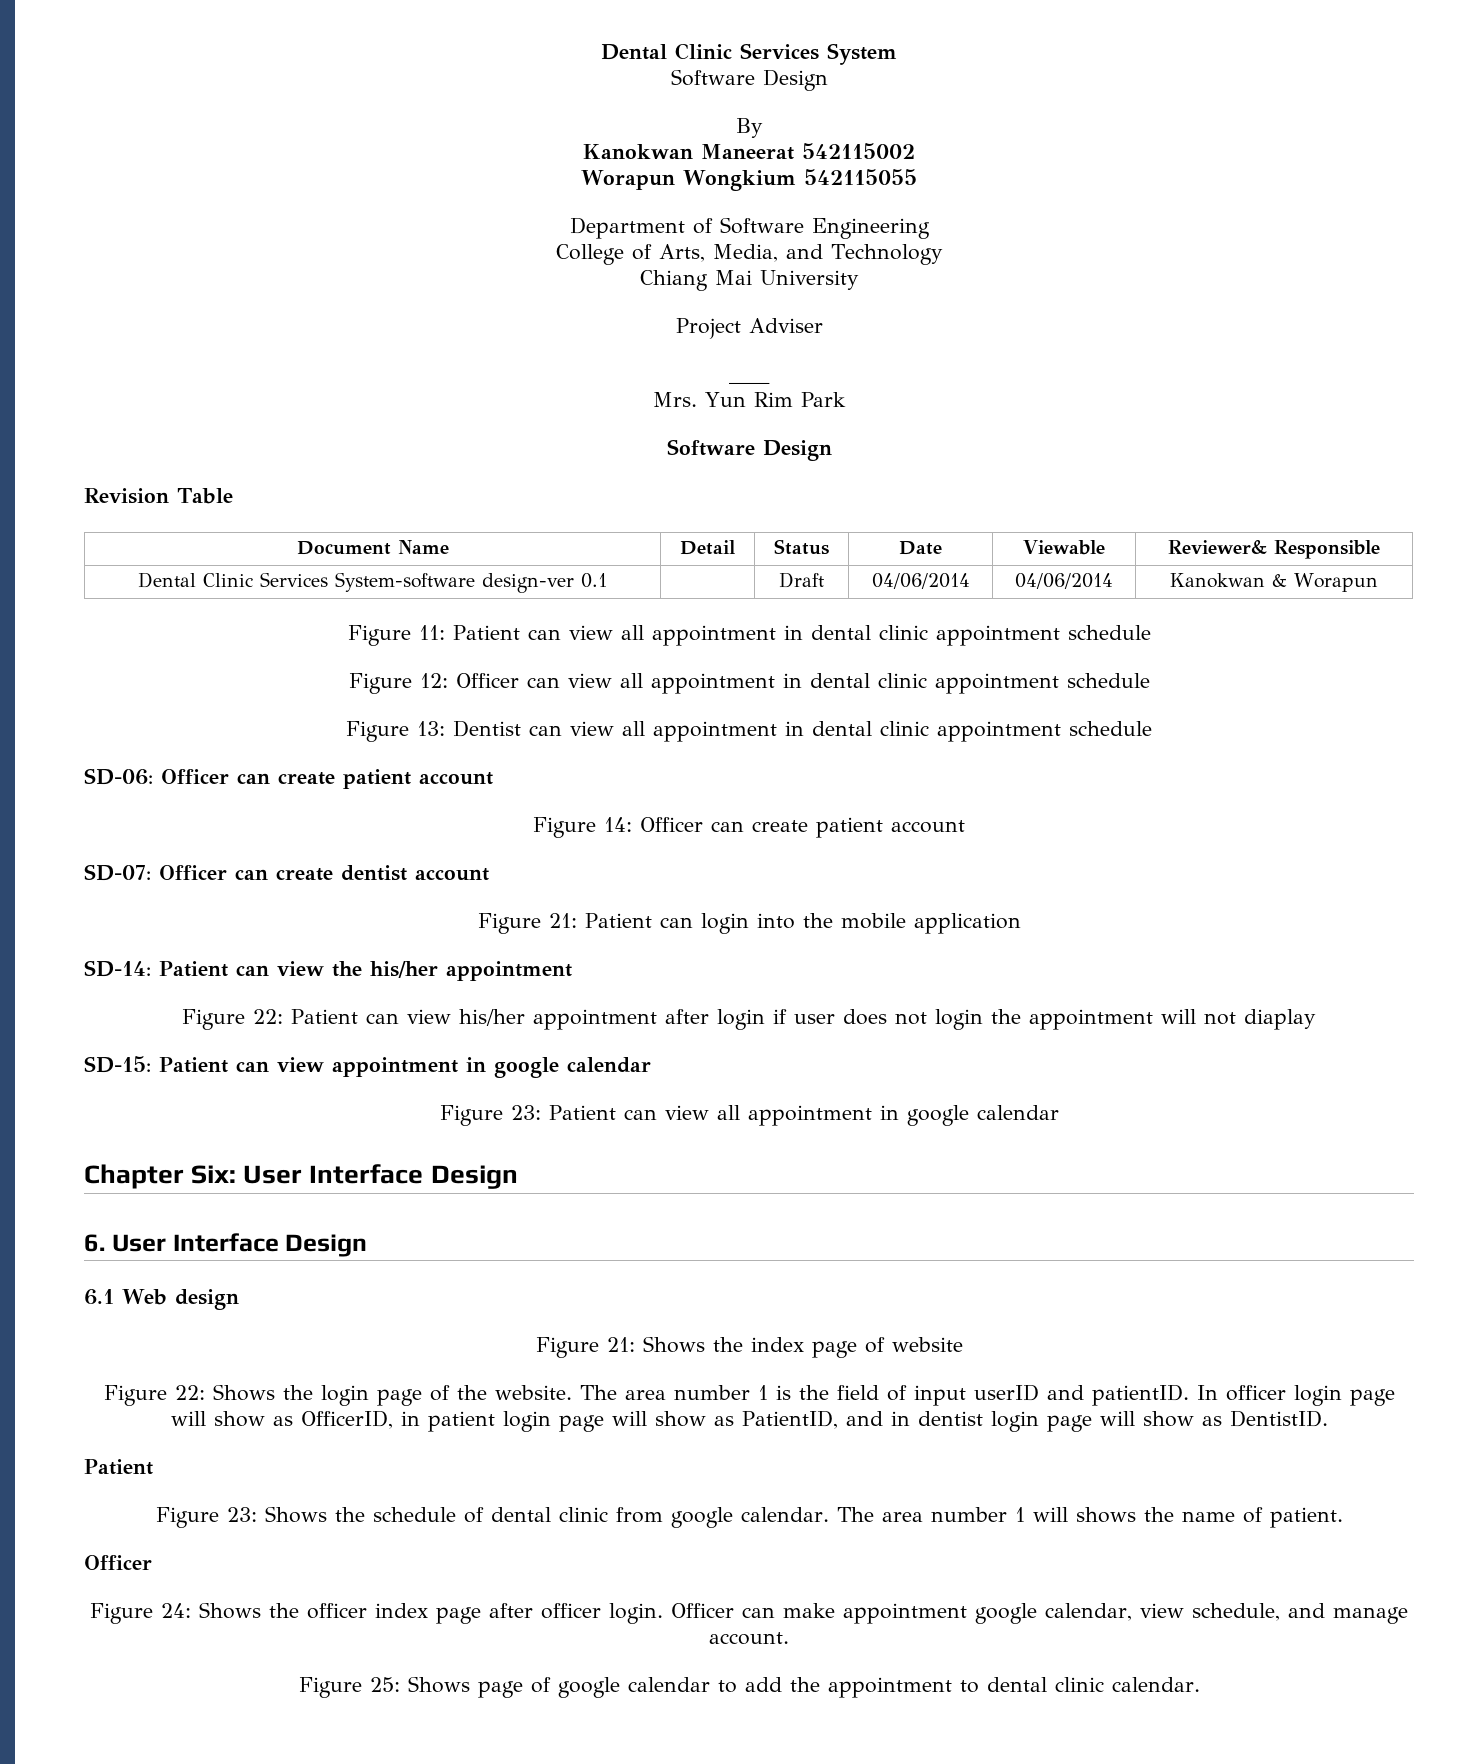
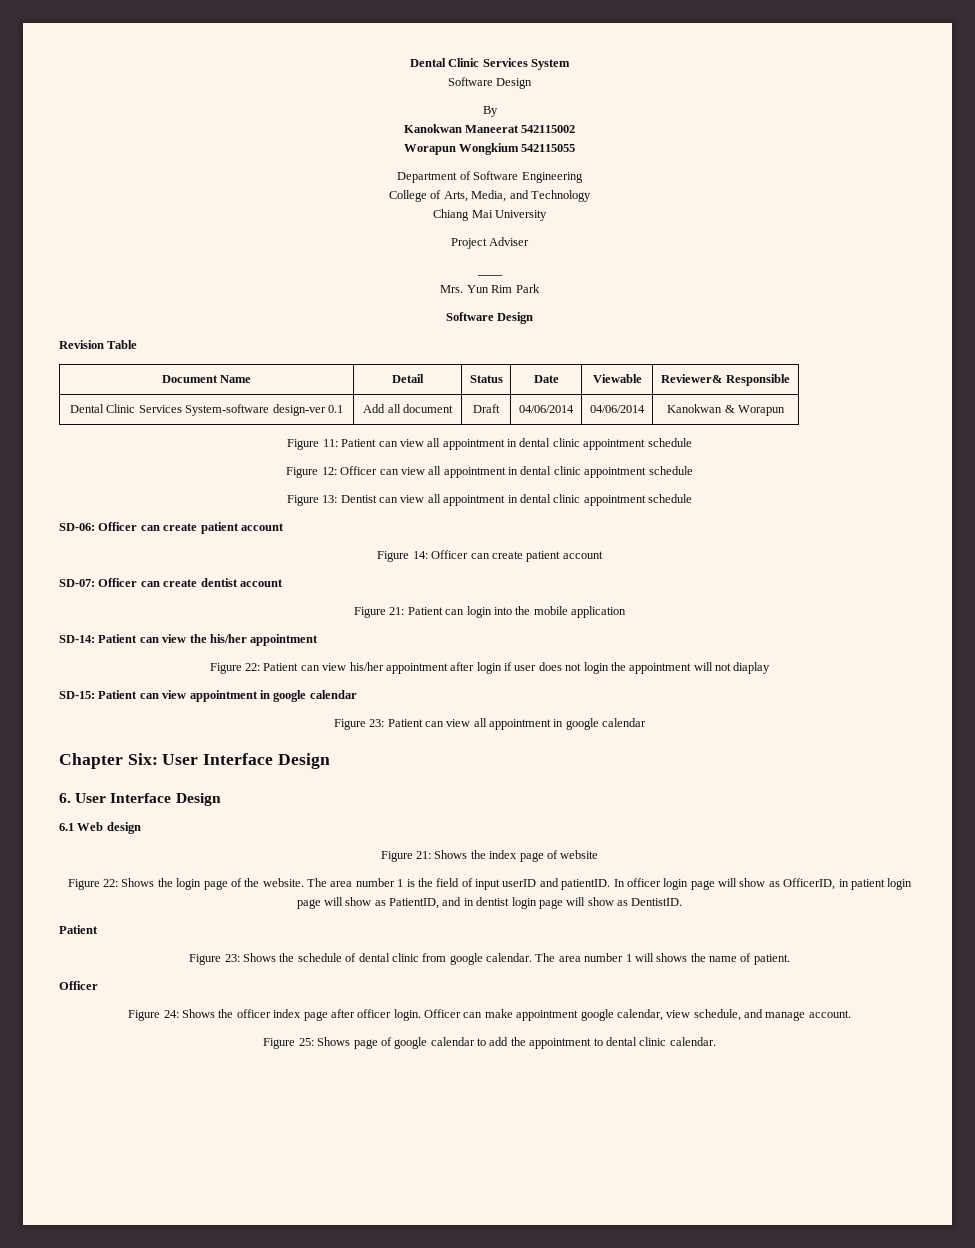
(607, 580) none -> [363,404,453,413] Add all document

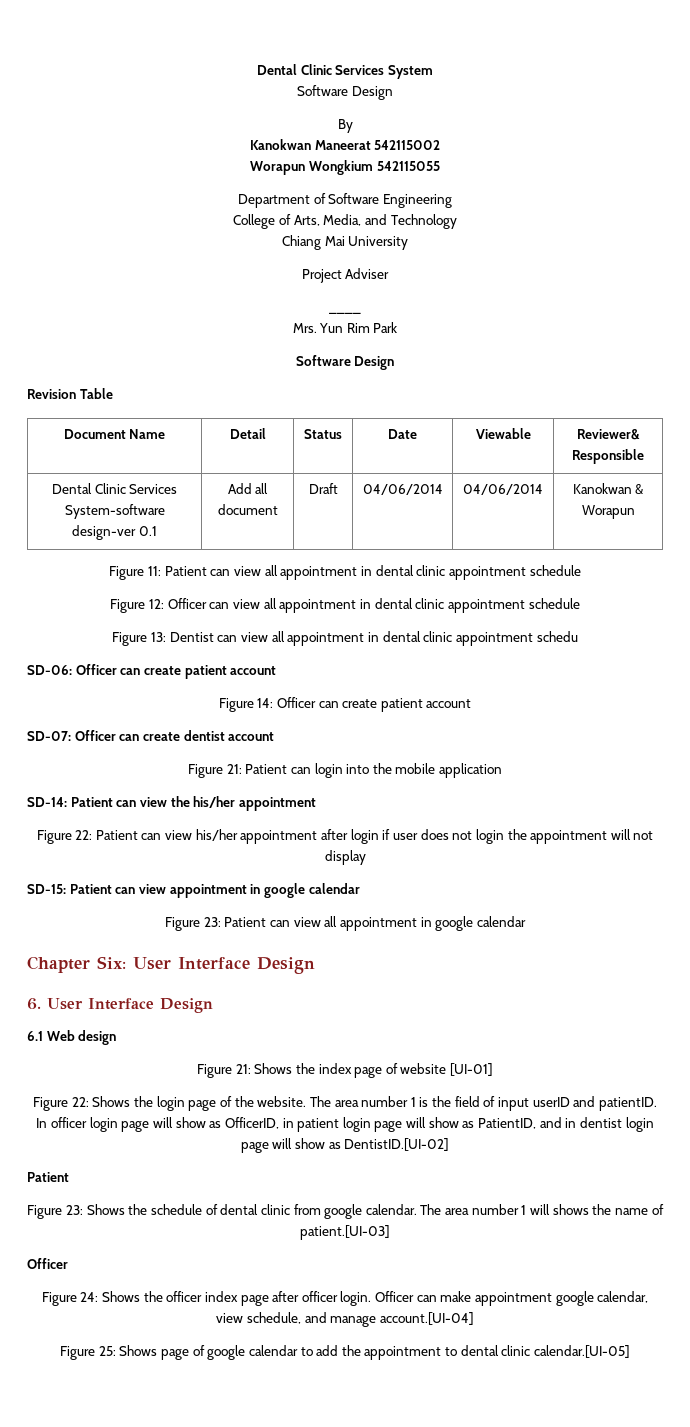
[648,494,693,503] schedule -> [536,631,578,642] schedu
[733,662,771,674] diaplay -> [324,850,366,865] display
(599, 854) none -> [450,1063,494,1076] [UI-01]
[631,898,683,906] DentistID. -> [344,1138,450,1151] DentistID.[UI-02]
[753,954,790,965] patient. -> [300,1225,390,1240] patient.[UI-03]
[808,1010,851,1018] account. -> [379,1312,474,1325] account.[UI-04]
[669,1037,716,1046] calendar. -> [534,1345,631,1358] calendar.[UI-05]

